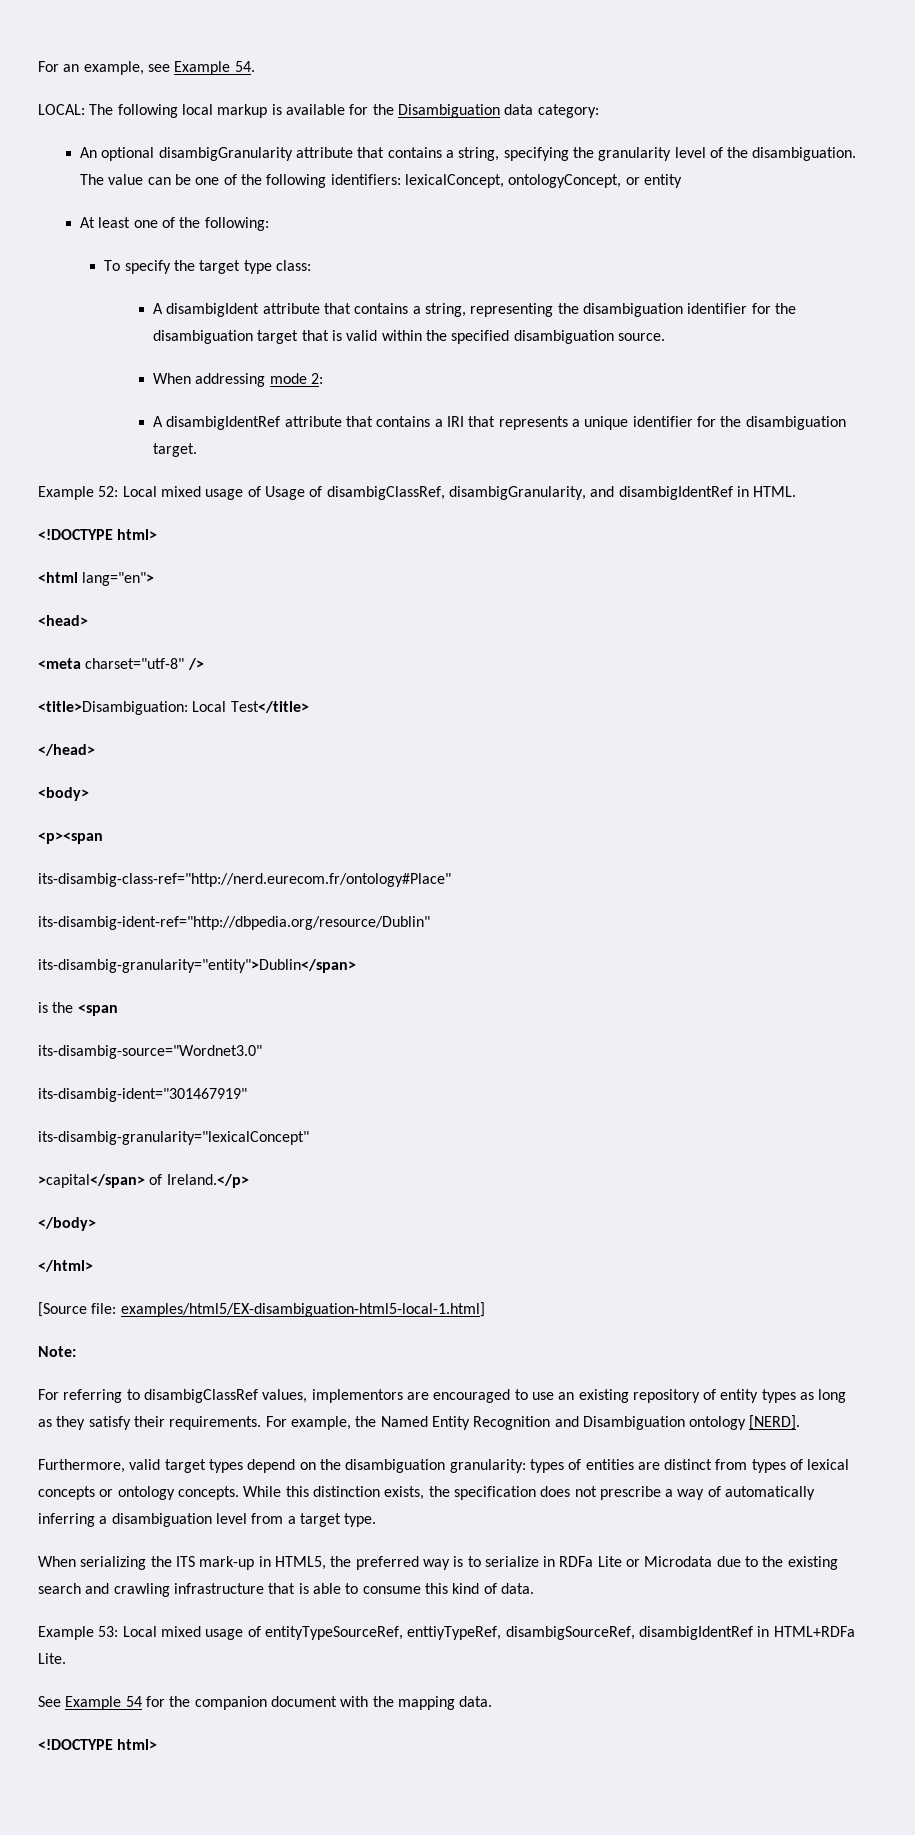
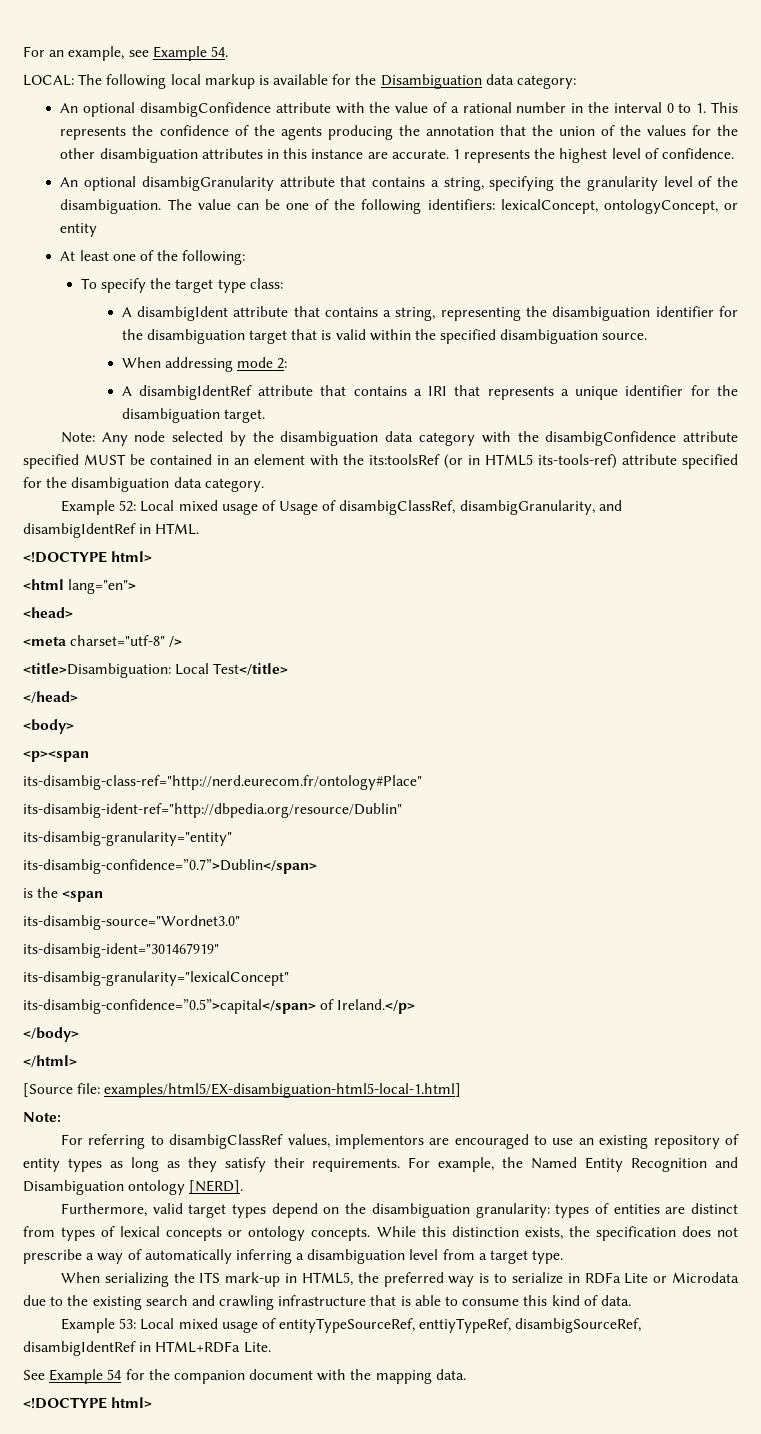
(599, 111) none -> [60,102,739,117] [60,125,738,140] [60,148,735,163] // An optional disambigConfidence attribute with the value of a rational number in the interval 0 to 1. This represents the confidence of the agents producing the annotation that the union of the values for the other disambiguation attributes in this instance are accurate. 1 represents the highest level of confidence.
(198, 450) none -> [60,431,738,446] [23,454,738,469] [23,477,264,492] // Note: Any node selected by the disambiguation data category with the disambigConfidence attribute specified MUST be contained in an element with the its:toolsRef (or in HTML5 its-tools-ref) attribute specified for the disambiguation data category.
[38,959,356,973] its-disambig-granularity="entity">Dublin</span> -> [23,831,232,846] [23,859,317,874] its-disambig-granularity="entity" // its-disambig-confidence=”0.7”>Dublin</span>
[38,1174,145,1188] >capital</span> -> [23,999,316,1014] its-disambig-confidence=”0.5”>capital</span>

